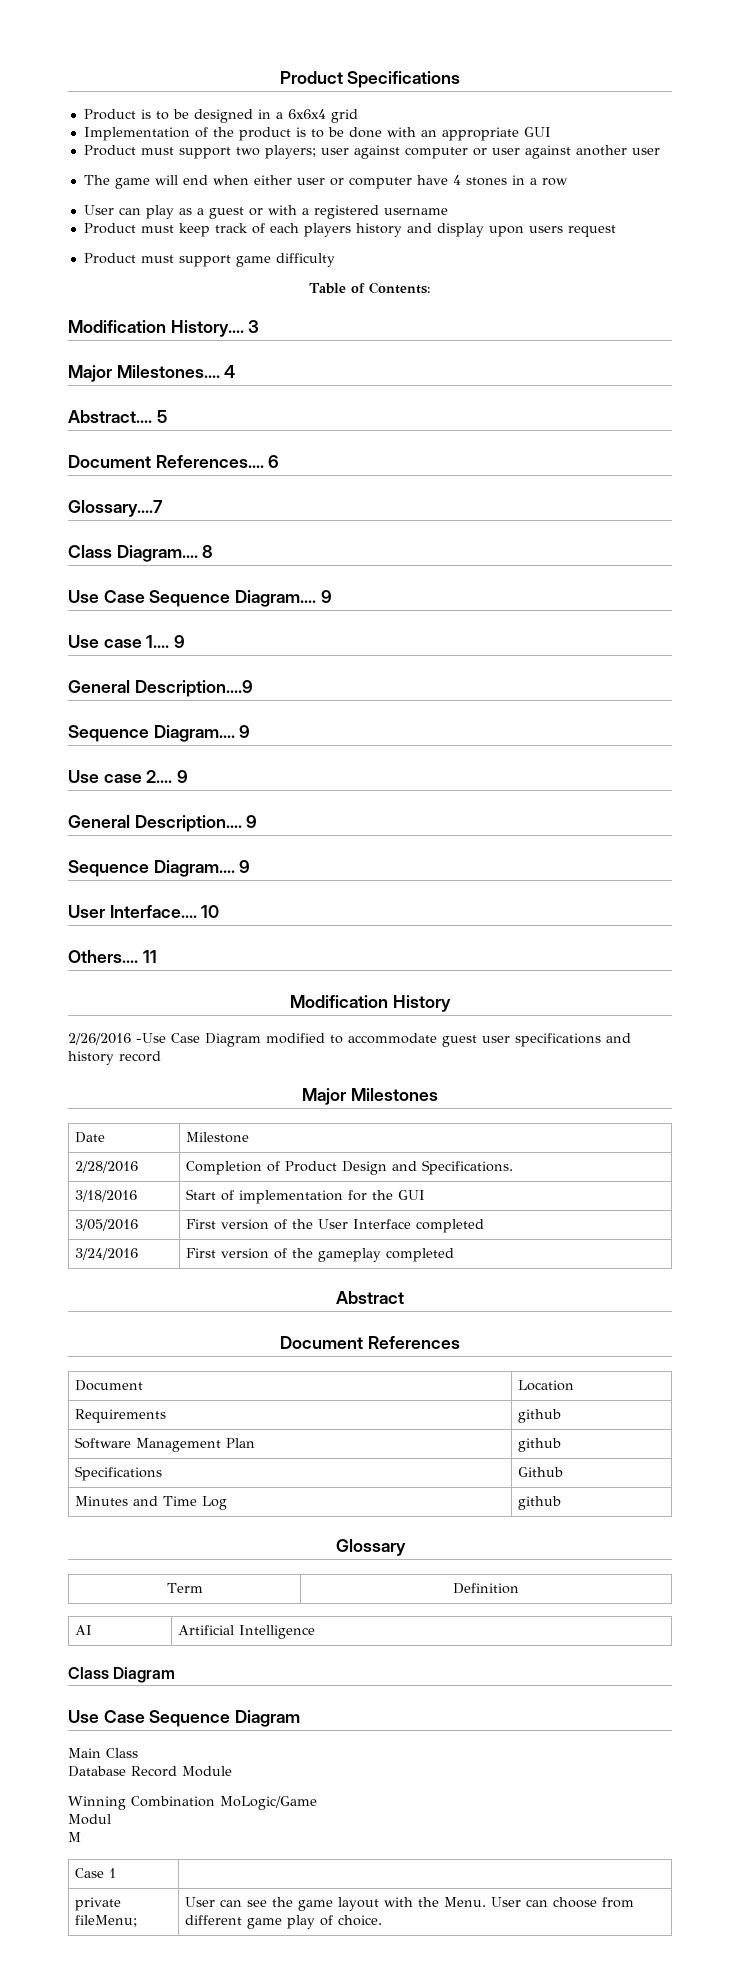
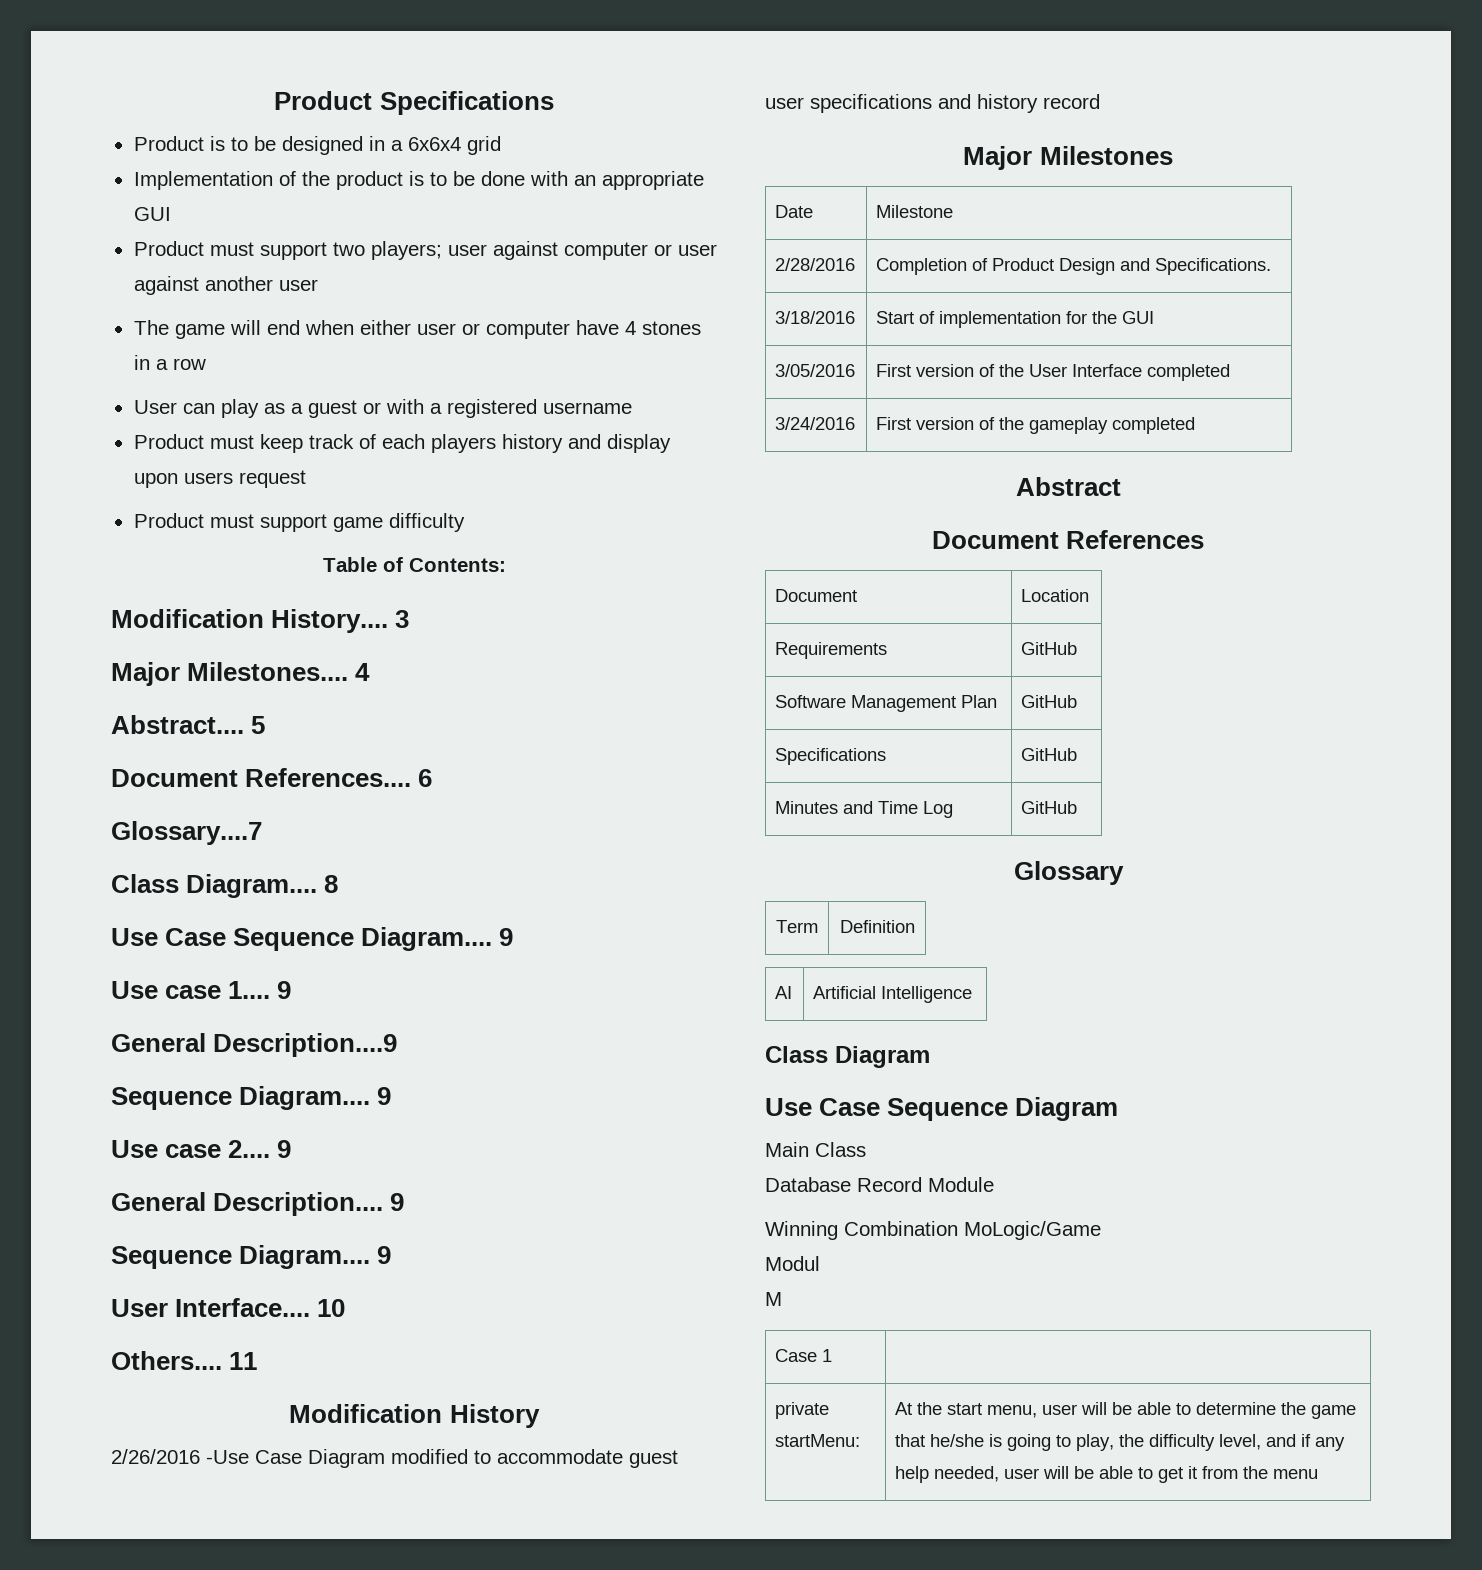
[517,1409,561,1423] github -> [1021,642,1078,655] GitHub
[517,1438,561,1452] github -> [1021,695,1078,708] GitHub
[517,1467,563,1477] Github -> [1021,748,1078,761] GitHub
[517,1496,561,1510] github -> [1021,801,1078,814] GitHub
[74,1915,137,1927] [184,1897,634,1911] [184,1915,382,1929] fileMenu; | User can see the game layout with the Menu. User can choose from different game play of choice. -> [775,1434,861,1447] [895,1402,1357,1419] [895,1434,1346,1451] [895,1466,1319,1483] startMenu: | At the start menu, user will be able to determine the game that he/she is going to play, the difficulty level, and if any help needed, user will be able to get it from the menu

